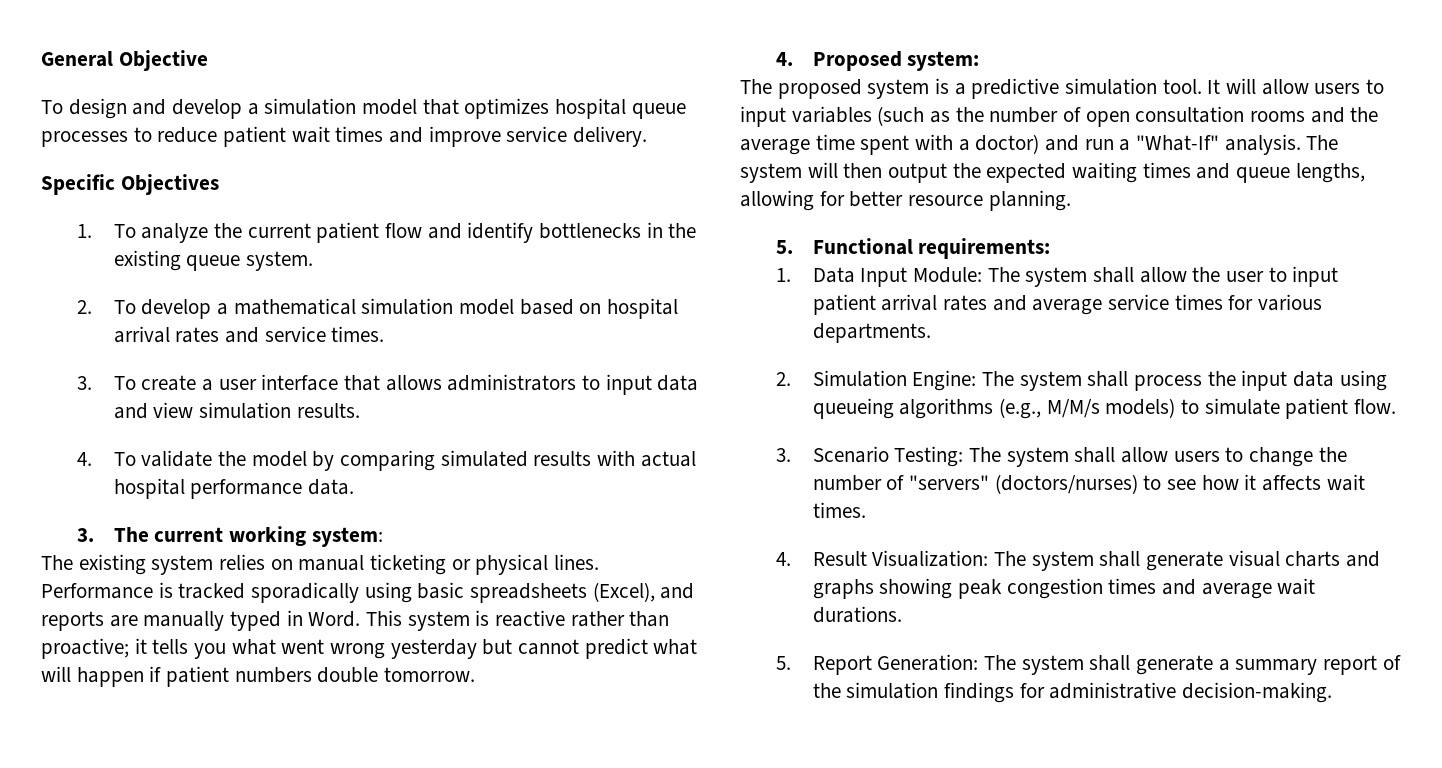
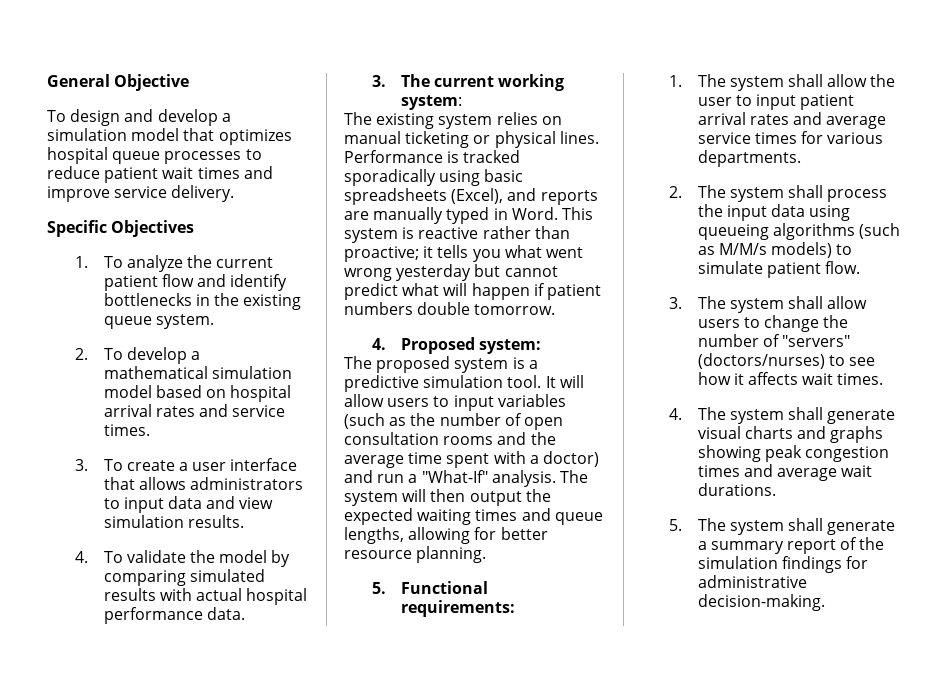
[812,267,982,287] Data Input Module: -> (683, 81) none
[812,370,977,391] Simulation Engine: -> (683, 192) none
[998,398,1041,419] (e.g., -> [858,223,900,239] [697,246,715,255] (such as
[812,446,964,467] Scenario Testing: -> (683, 303) none
[812,550,989,567] Result Visualization: -> (683, 414) none
[812,654,979,675] Report Generation: -> (683, 525) none

